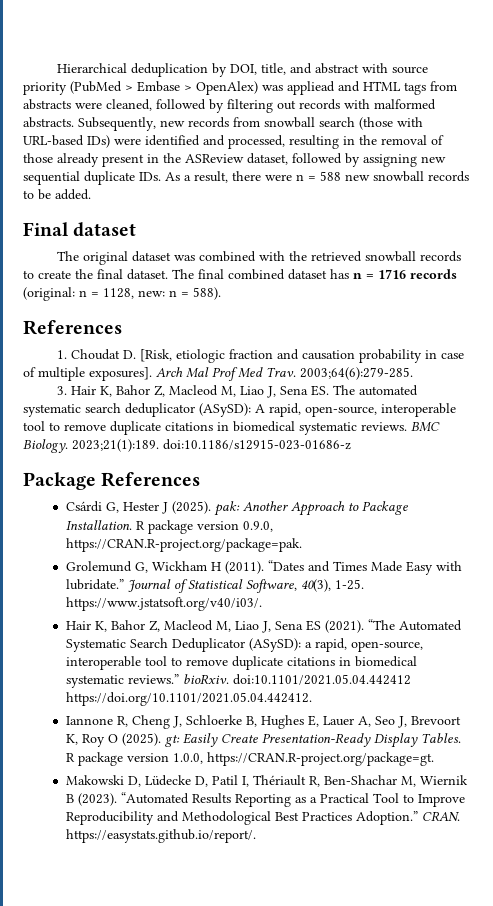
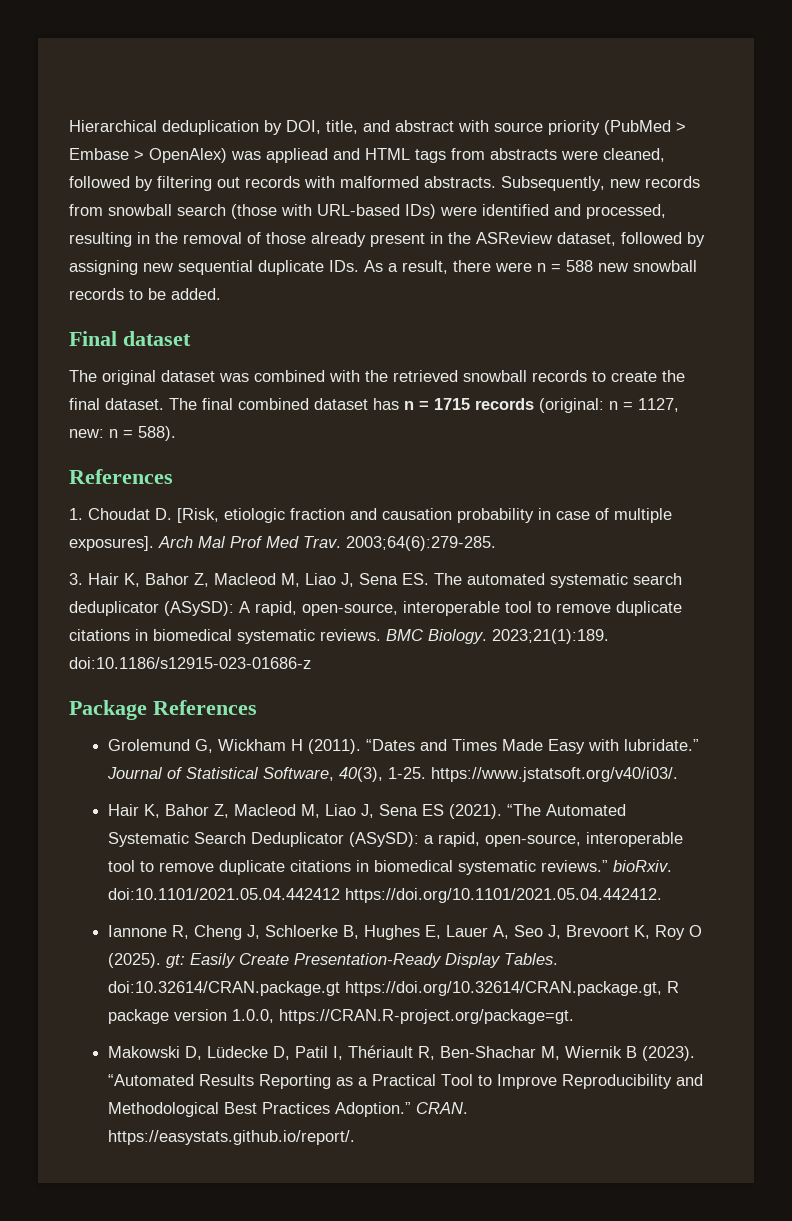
[378,269,406,279] 1716 -> [434,398,470,410] 1715
[103,288,134,299] 1128, -> [638,398,679,412] 1127,
[65,501,408,516] [65,520,273,534] [65,538,302,552] // Csárdi G, Hester J (2025). pak: Another Approach to Package Installation. R package version 0.9.0, https://CRAN.R-project.org/package=pak. -> (257, 707) none
(461, 738) none -> [108,981,663,996] doi:10.32614/CRAN.package.gt https://doi.org/10.32614/CRAN.package.gt,

